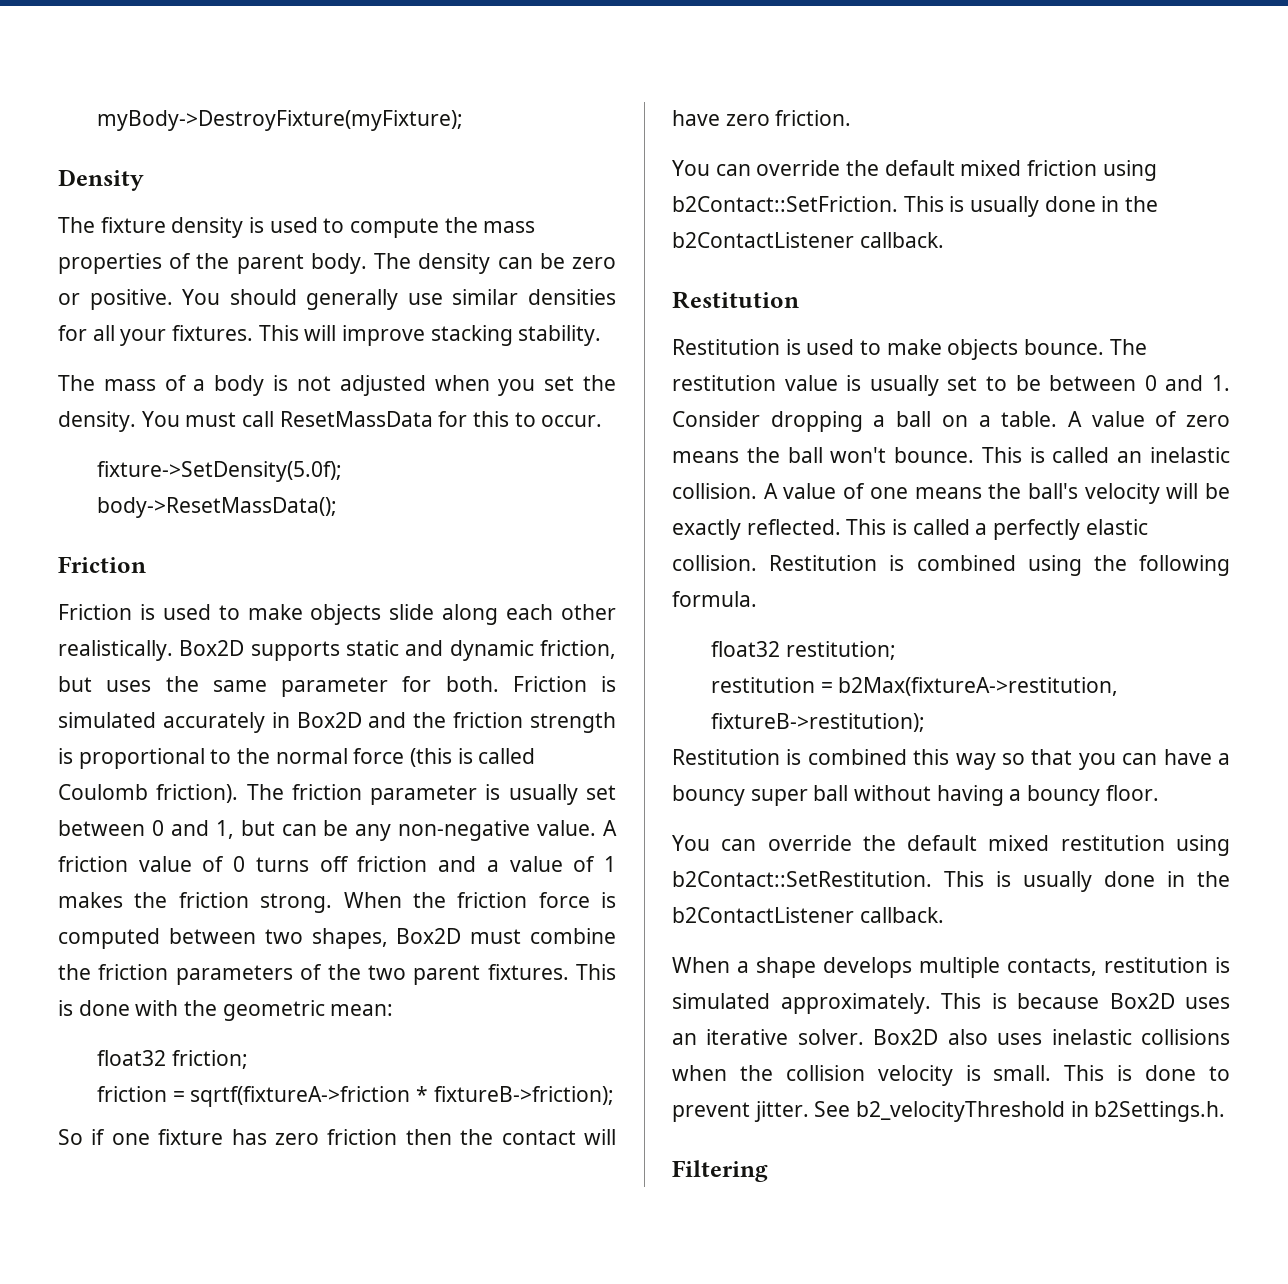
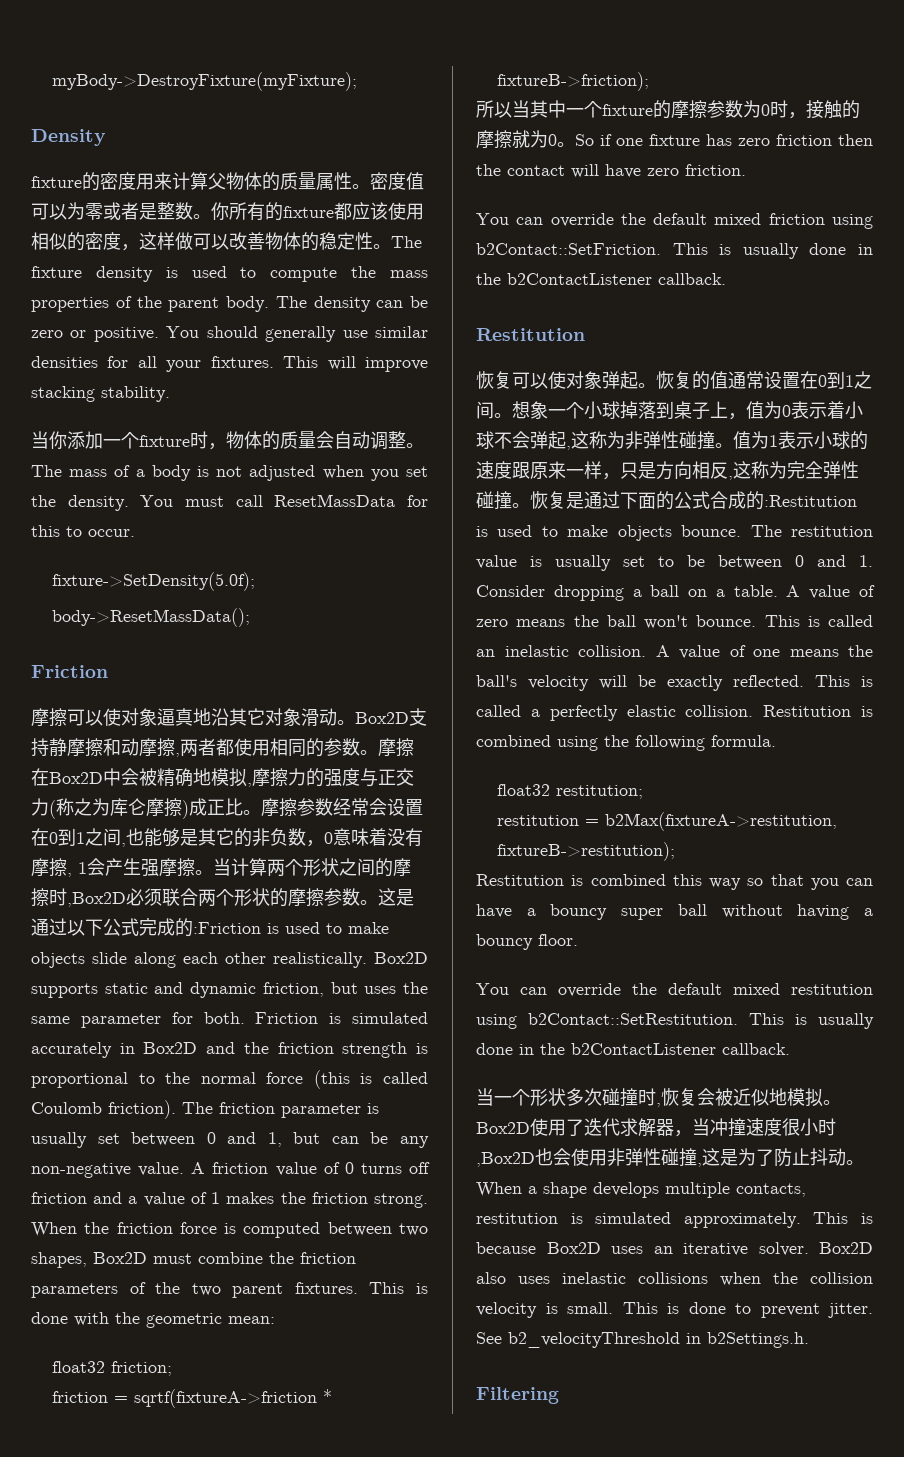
(144, 180) none -> [31,172,424,191] [31,202,424,221] [31,232,391,251] fixture的密度用来计算父物体的质量属性。密度值可以为零或者是整数。你所有的fixture都应该使用相似的密度，这样做可以改善物体的稳定性。
(602, 335) none -> [31,431,424,450] 当你添加一个fixture时，物体的质量会自动调整。
[58,604,132,620] Friction -> [31,708,427,727] [31,738,414,757] [31,768,414,787] [31,798,423,819] [31,828,423,847] [31,858,411,877] [31,888,414,907] [31,918,261,937] 摩擦可以使对象逼真地沿其它对象滑动。Box2D支持静摩擦和动摩擦,两者都使用相同的参数。摩擦在Box2D中会被精确地模拟,摩擦力的强度与正交力(称之为库仑摩擦)成正比。摩擦参数经常会设置在0到1之间,也能够是其它的非负数，0意味着没有摩擦, 1会产生强摩擦。当计算两个形状之间的摩擦时,Box2D必须联合两个形状的摩擦参数。这是通过以下公式完成的:Friction
(614, 1095) none -> [476,100,860,119] [476,130,575,149] 所以当其中一个fixture的摩擦参数为0时，接触的摩擦就为0。
[672,339,780,355] Restitution -> [476,371,872,390] [476,401,863,420] [476,431,868,450] [476,461,859,480] [476,491,857,510] 恢复可以使对象弹起。恢复的值通常设置在0到1之间。想象一个小球掉落到桌子上，值为0表示着小球不会弹起,这称为非弹性碰撞。值为1表示小球的速度跟原来一样，只是方向相反,这称为完全弹性碰撞。恢复是通过下面的公式合成的:Restitution
(944, 915) none -> [476,1088,841,1107] [476,1118,836,1137] [476,1148,864,1167] 当一个形状多次碰撞时,恢复会被近似地模拟。Box2D使用了迭代求解器，当冲撞速度很小时,Box2D也会使用非弹性碰撞,这是为了防止抖动。

